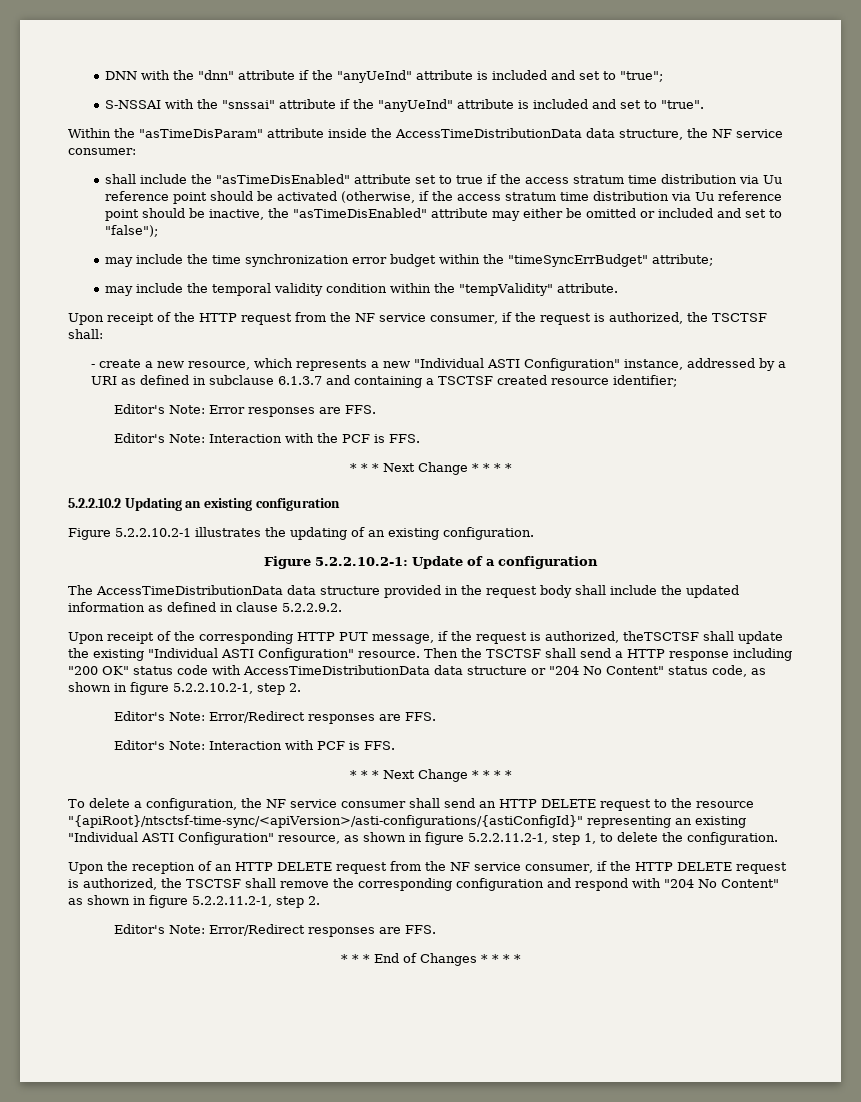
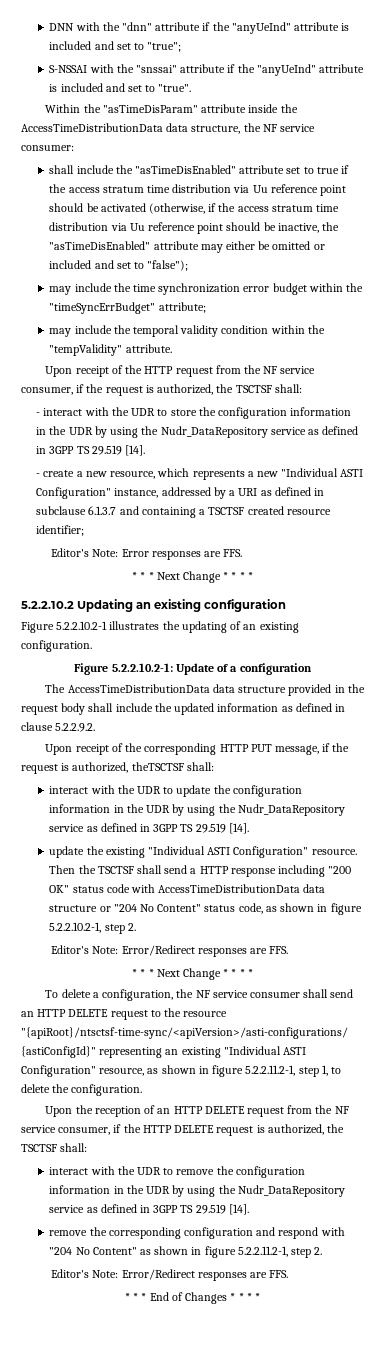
(103, 334) none -> [36,407,352,419] [36,426,359,438] [36,445,146,456] // - interact with the UDR to store the configuration information in the UDR by using the Nudr_DataRepository service as defined in 3GPP TS 29.519 [14].
[114,433,421,443] // Editor's Note: Interaction with the PCF is FFS. -> (243, 553) none
[703,631,734,641] shall -> [186,762,214,771] [49,785,302,797] [49,804,345,816] [49,823,249,834] shall: // interact with the UDR to update the configuration information in the UDR by using the Nudr_DataRepository service as defined in 3GPP TS 29.519 [14]. //
[114,740,396,750] // Editor's Note: Interaction with PCF is FFS. -> (289, 950) none
[245,878,276,888] shall -> [60,1143,88,1152] [49,1166,305,1178] [49,1185,345,1197] [49,1204,249,1215] shall: // interact with the UDR to remove the configuration information in the UDR by using the Nudr_DataRepository service as defined in 3GPP TS 29.519 [14]. //

